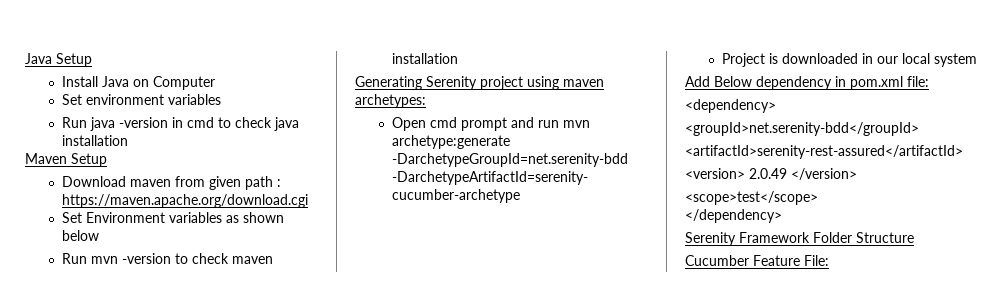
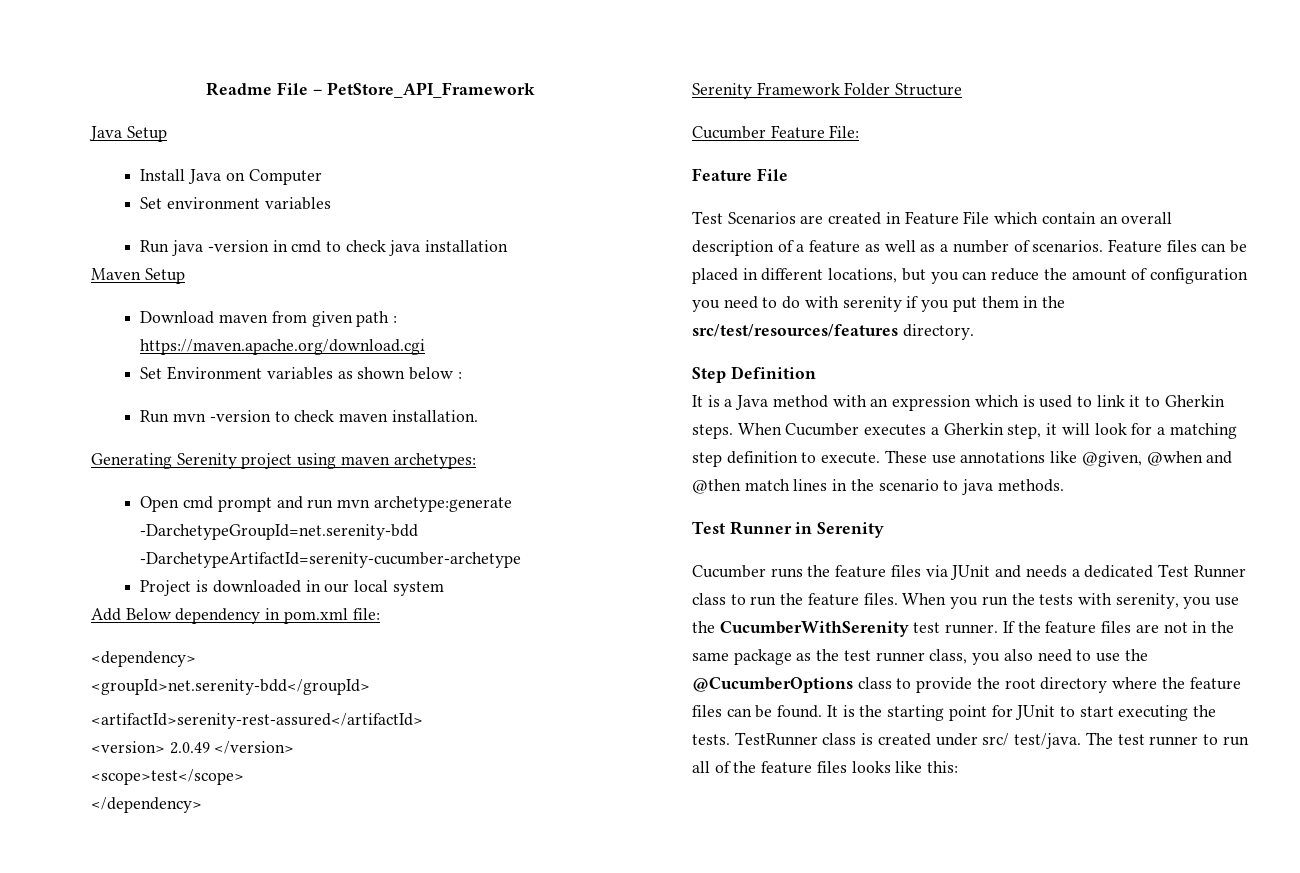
(25, 58) none -> [206,82,535,98] Readme File – PetStore_API_Framework //
(99, 235) none -> [457,372,462,379] :
[391,53,458,64] installation -> [391,410,478,422] installation.
(829, 260) none -> [692,168,788,181] [692,211,1173,225] [692,239,1248,256] [692,268,1248,284] [692,296,1065,312] [692,324,974,340] [692,366,816,383] [692,395,1225,411] [692,423,1237,439] [692,450,1233,467] [692,479,1064,495] [692,521,885,538] [692,564,1246,580] [692,593,1240,609] [692,621,1234,637] [692,649,1148,665] [692,677,1241,693] [692,705,1217,721] [692,732,1249,749] [692,761,959,774] // Feature File // Test Scenarios are created in Feature File which contain an overall description of a feature as well as a number of scenarios. Feature files can be placed in different locations, but you can reduce the amount of configuration you need to do with serenity if you put them in the src/test/resources/features directory. // Step Definition // It is a Java method with an expression which is used to link it to Gherkin steps. When Cucumber executes a Gherkin step, it will look for a matching step definition to execute. These use annotations like @given, @when and @then match lines in the scenario to java methods. // Test Runner in Serenity // Cucumber runs the feature files via JUnit and needs a dedicated Test Runner class to run the feature files. When you run the tests with serenity, you use the CucumberWithSerenity test runner. If the feature files are not in the same package as the test runner class, you also need to use the @CucumberOptions class to provide the root directory where the feature files can be found. It is the starting point for JUnit to start executing the tests. TestRunner class is created under src/ test/java. The test runner to run all of the feature files looks like this:

